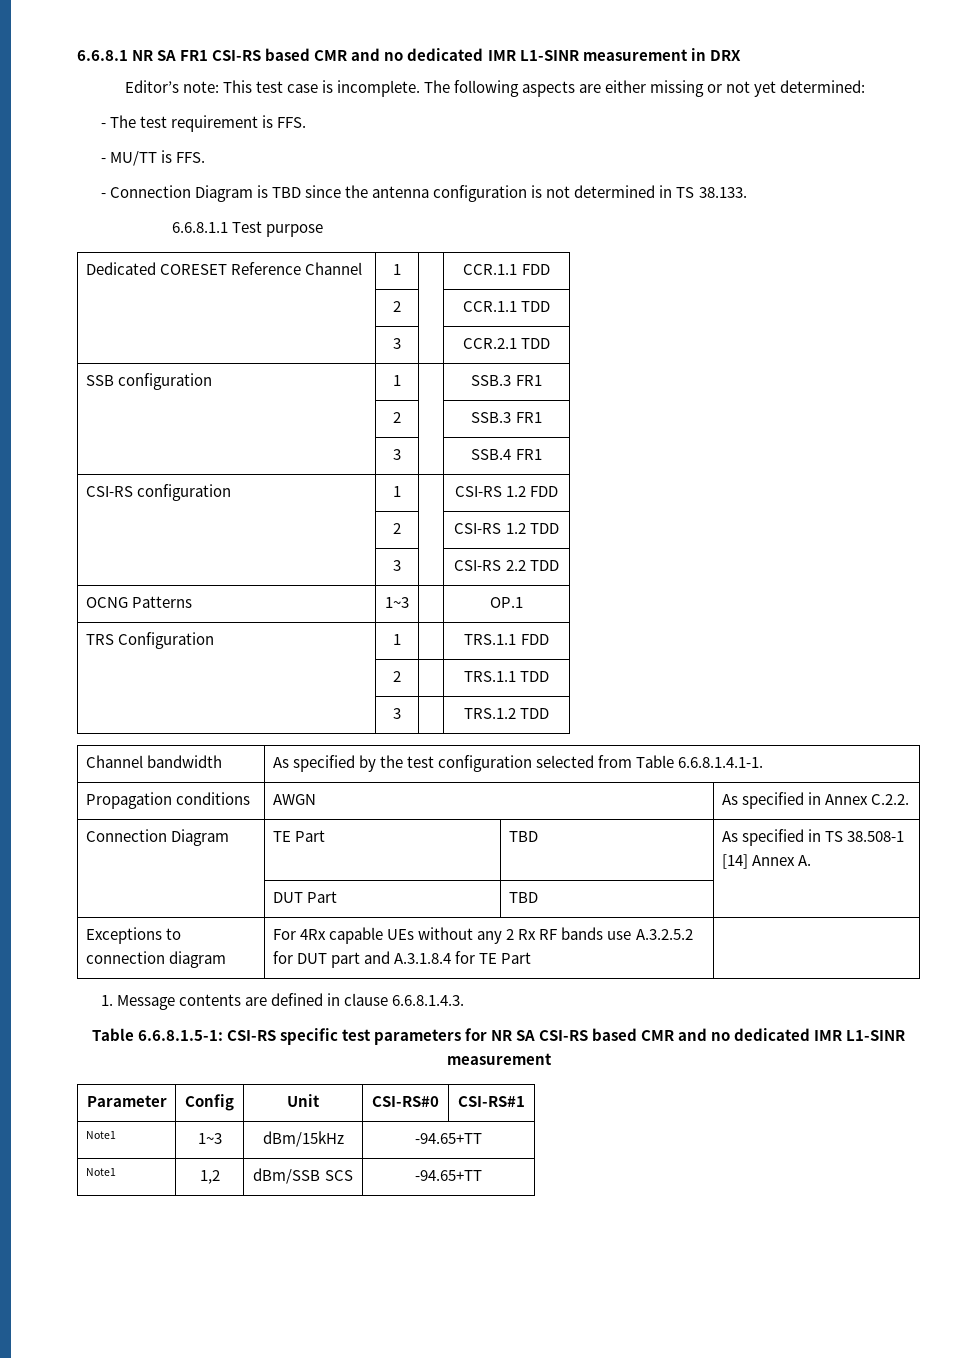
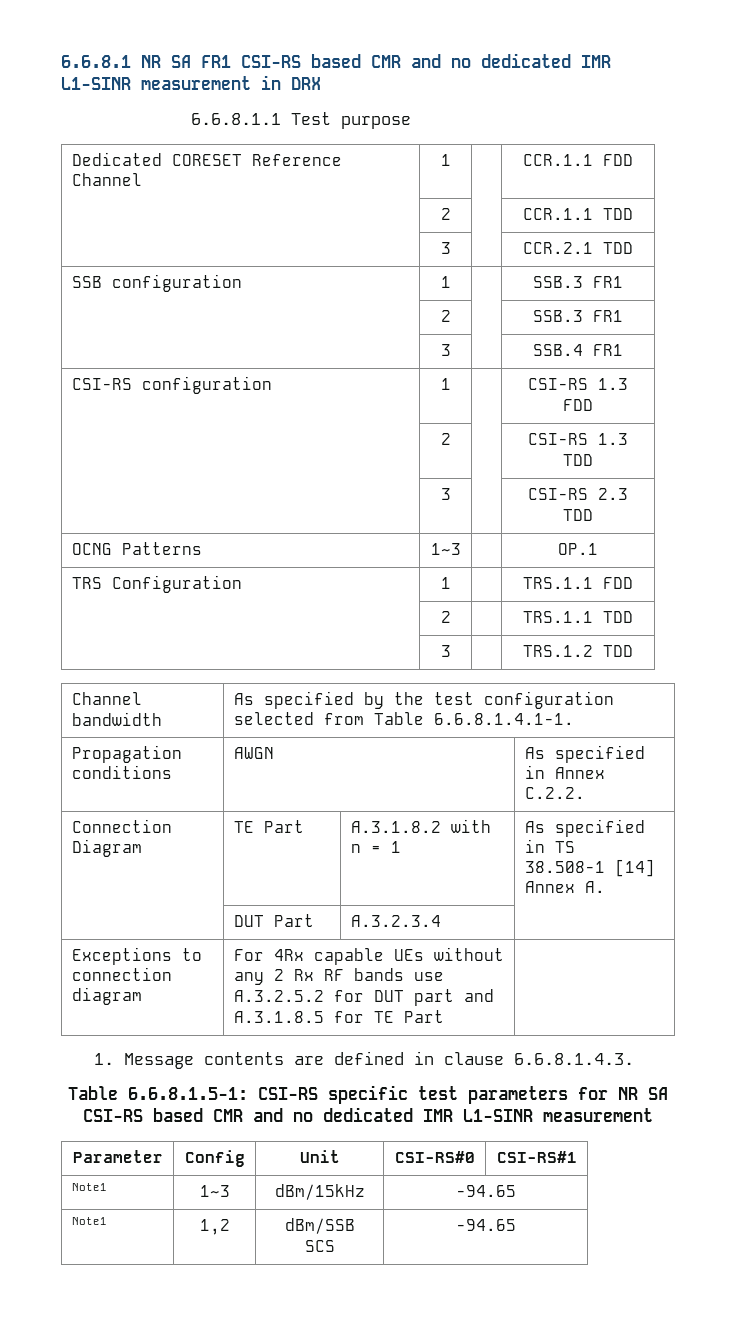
[124,80,866,97] [100,115,307,132] [100,150,205,166] [100,185,747,202] // Editor’s note: This test case is incomplete. The following aspects are either missing or not yet determined: // - The test requirement is FFS. // - MU/TT is FFS. // - Connection Diagram is TBD since the antenna configuration is not determined in TS 38.133. -> (321, 83) none
[506,486,526,497] 1.2 -> [598,378,628,390] 1.3
[505,523,526,534] 1.2 -> [598,433,628,445] 1.3
[505,560,526,571] 2.2 -> [598,488,628,500] 2.3
[508,831,538,842] TBD -> [350,819,491,833] [350,841,401,853] A.3.1.8.2 with n = 1
[508,892,538,903] TBD -> [350,915,441,927] A.3.2.3.4
[394,953,452,964] A.3.1.8.4 -> [233,1011,324,1023] A.3.1.8.5
[415,1133,482,1144] -94.65+TT -> [455,1185,516,1197] -94.65
[415,1170,482,1181] -94.65+TT -> [455,1219,516,1231] -94.65

